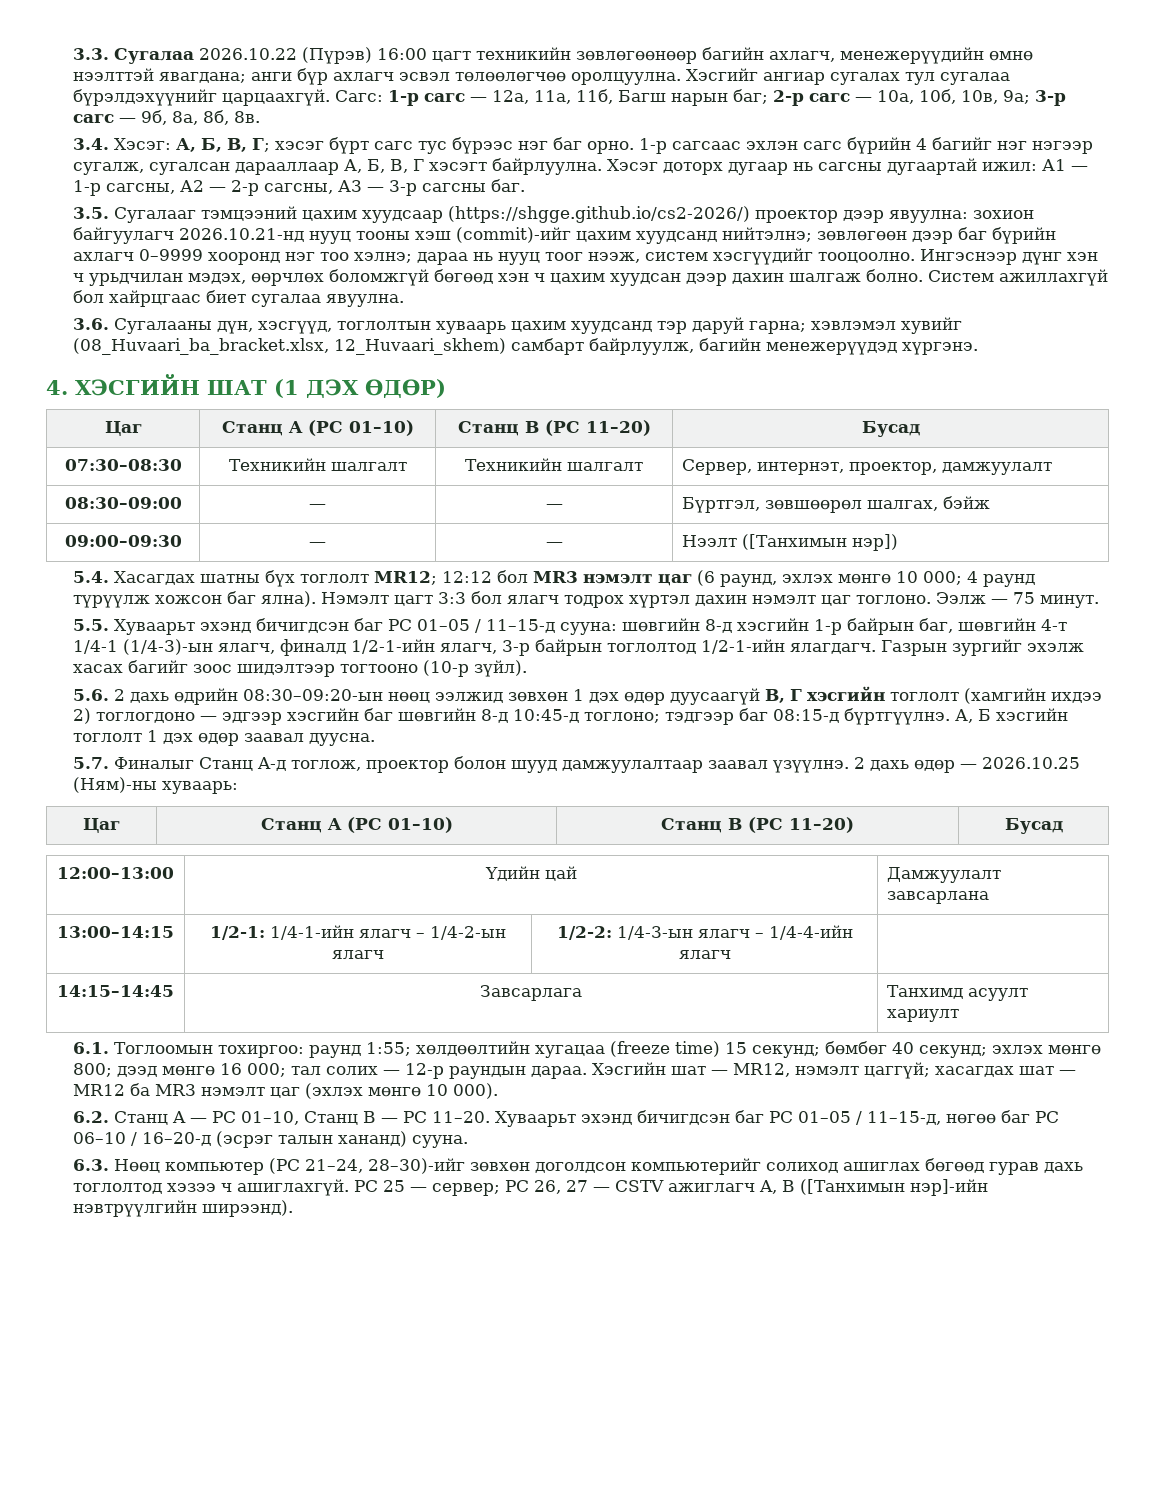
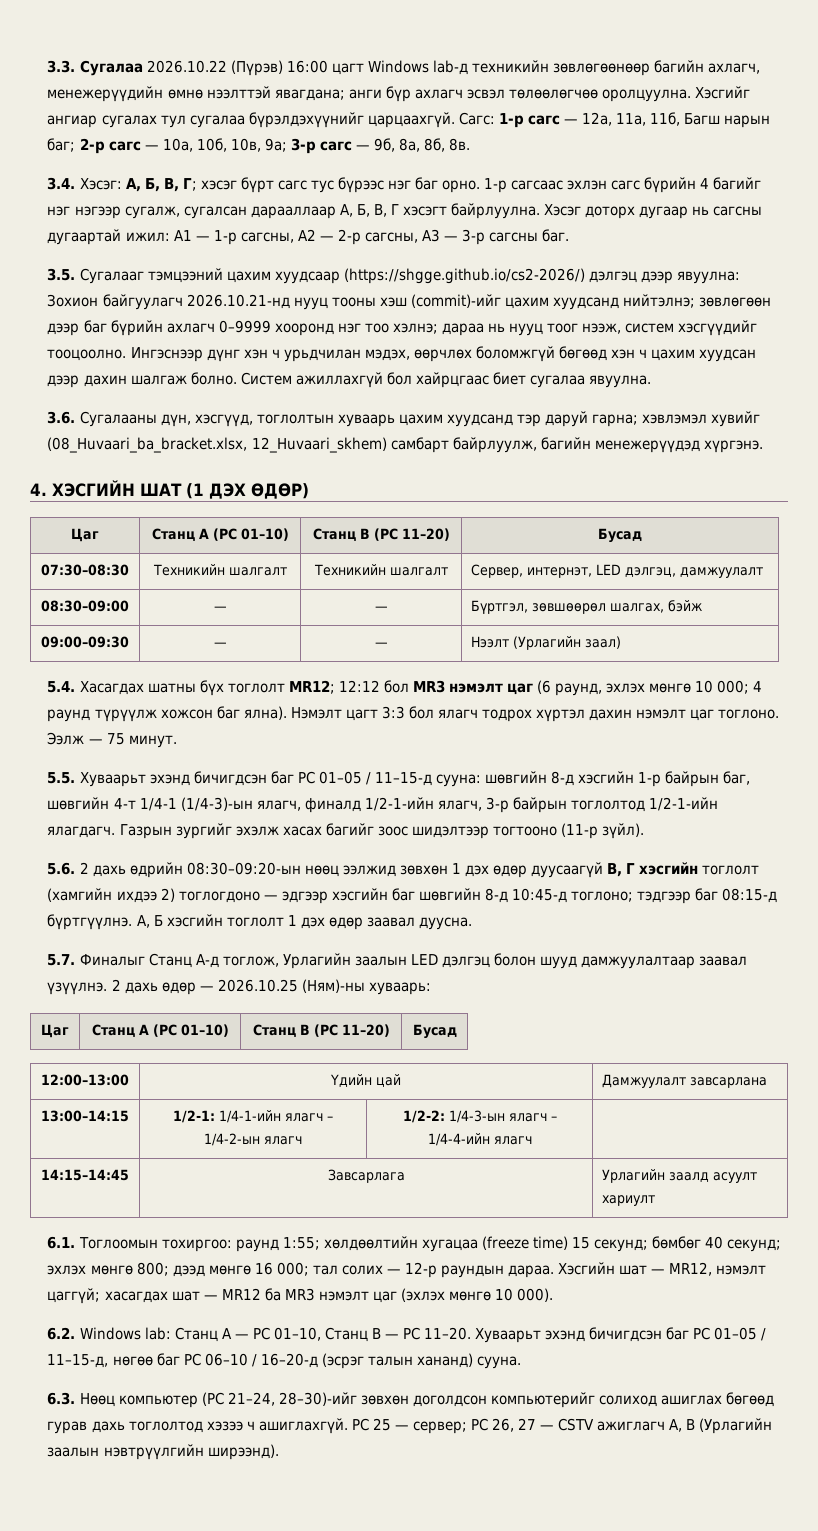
(472, 56) none -> [367,60,468,75] Windows lab-д
[755,210,839,223] проектор -> [588,271,637,283] дэлгэц
[973,210,1035,219] зохион -> [47,294,99,307] Зохион
[849,462,938,475] проектор, -> [596,564,677,577] LED дэлгэц,
[742,534,899,551] ([Танхимын нэр]) -> [513,636,622,650] (Урлагийн заал)
[423,660,470,677] (10-р -> [560,823,598,839] (11-р
[366,760,450,773] проектор -> [282,953,490,969] Урлагийн заалын LED дэлгэц
[887,985,964,999] Танхимд -> [602,1169,710,1183] Урлагийн заалд
(110, 1117) none -> [79,1327,171,1340] Windows lab:
[800,1179,989,1196] ([Танхимын нэр]-ийн -> [699,1418,773,1434] [47,1447,100,1457] (Урлагийн заалын

